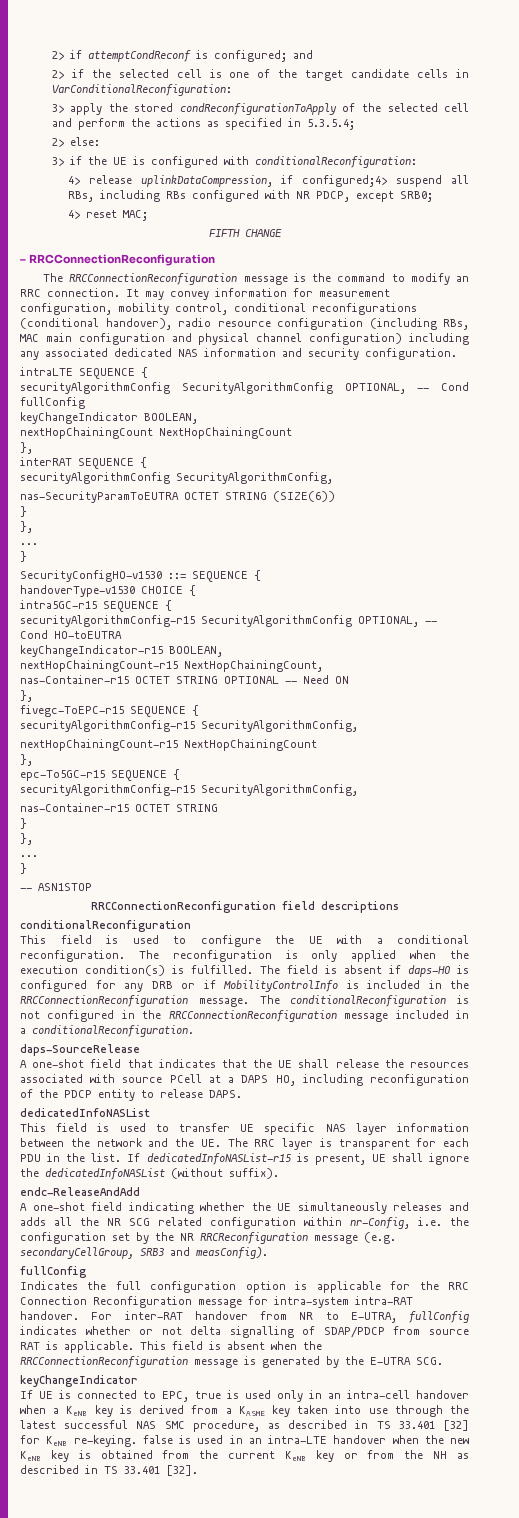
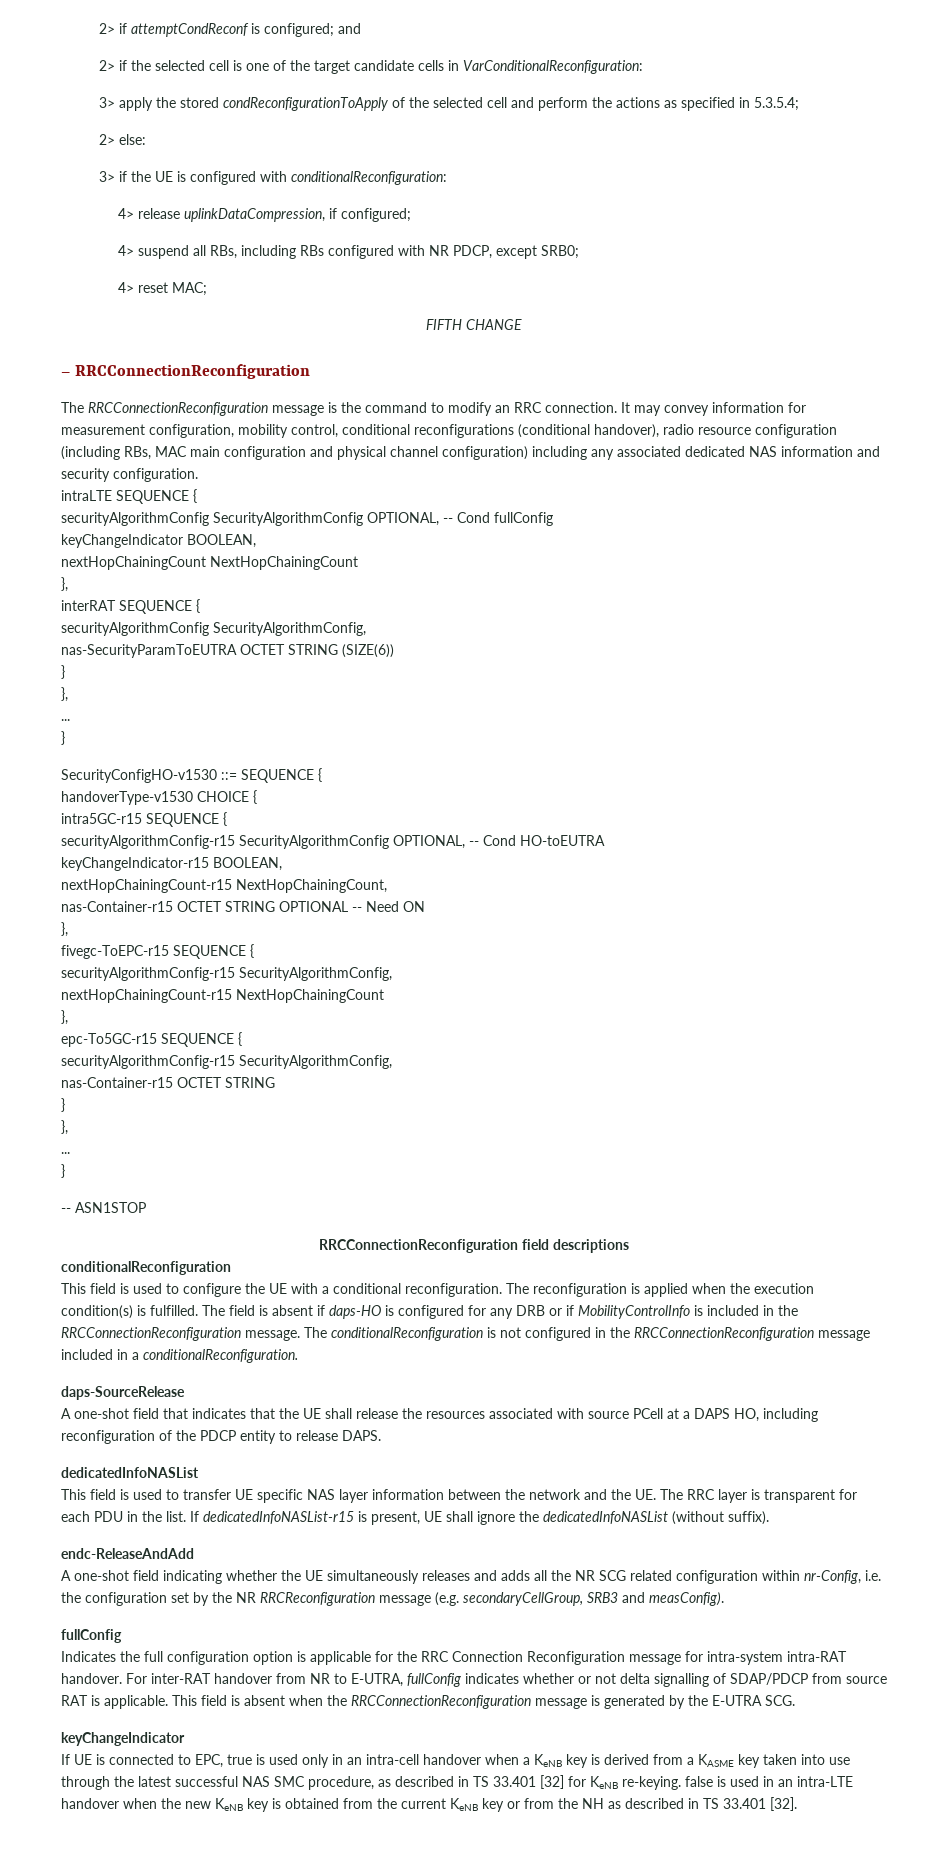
[302,175,388,187] configured;4> -> [340,208,411,222] [117,245,134,256] configured; // 4>
[311,950,338,962] only -> (640, 1288) none

